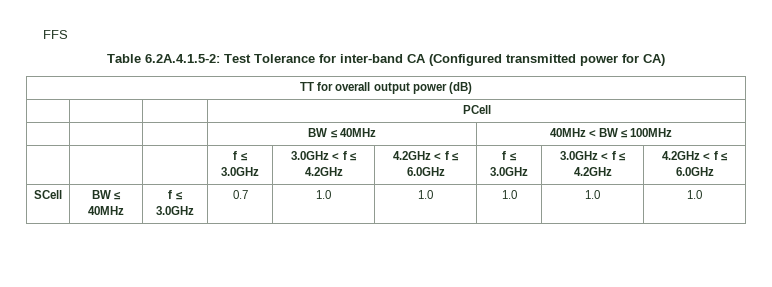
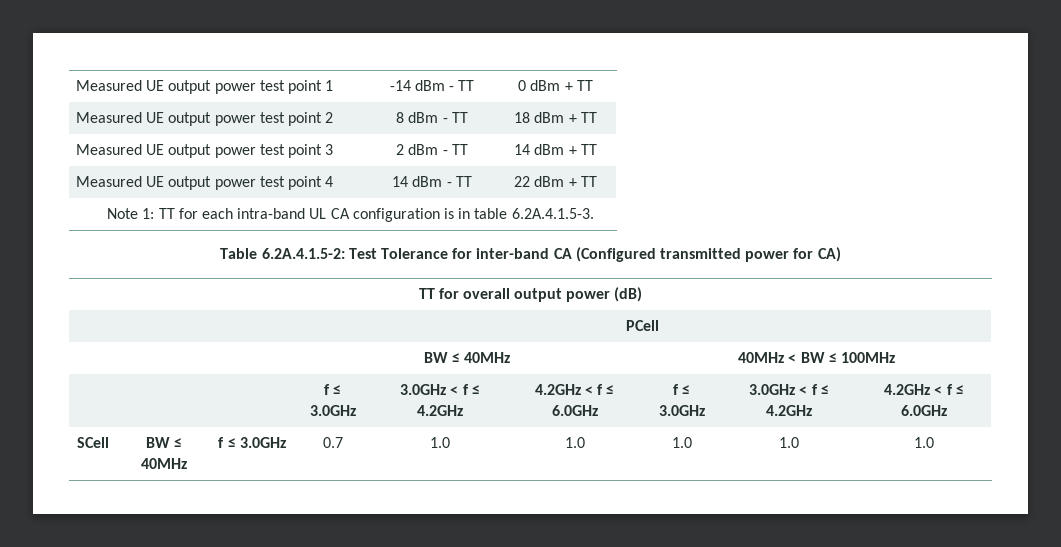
[42,30,68,39] FFS -> [76,80,334,94] [389,80,475,91] [518,80,593,91] [76,112,334,126] [396,112,468,123] [514,112,597,123] [76,144,334,158] [396,144,468,155] [514,144,597,155] [76,176,334,190] [392,176,472,187] [514,176,597,187] [107,208,594,222] Measured UE output power test point 1 | -14 dBm - TT | 0 dBm + TT // Measured UE output power test point 2 | 8 dBm - TT | 18 dBm + TT // Measured UE output power test point 3 | 2 dBm - TT | 14 dBm + TT // Measured UE output power test point 4 | 14 dBm - TT | 22 dBm + TT // Note 1: TT for each intra-band UL CA configuration is in table 6.2A.4.1.5-3.

